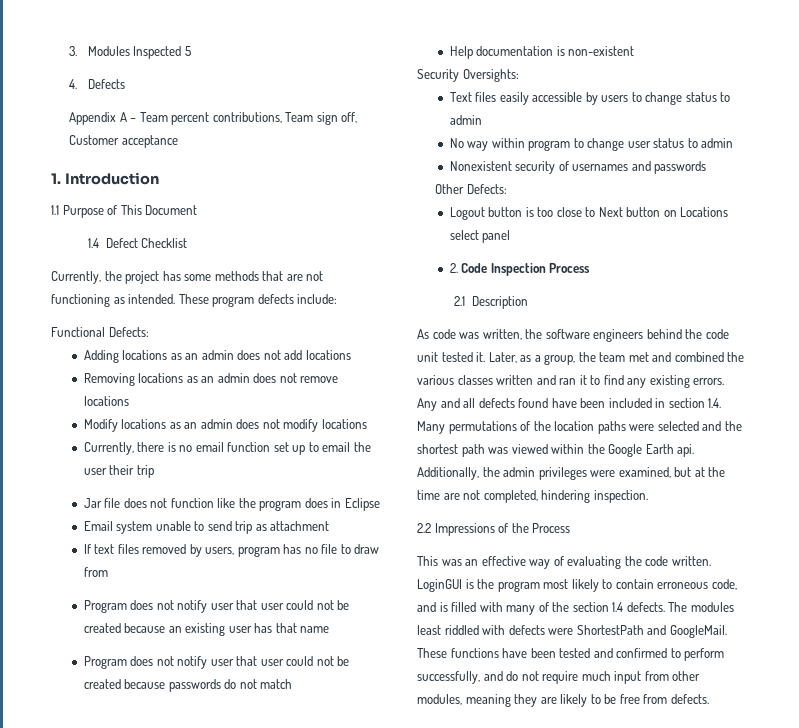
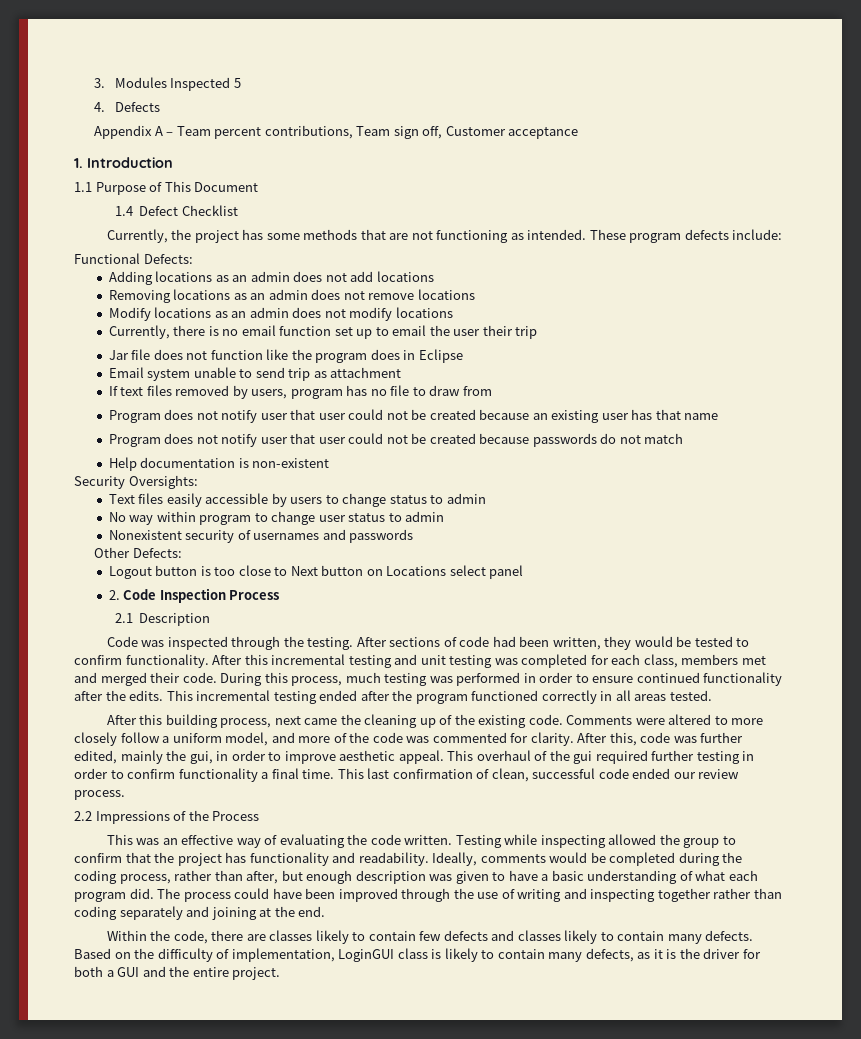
[417,329,729,342] [417,352,745,365] [417,375,725,388] [417,398,722,411] [417,421,742,434] [417,444,695,457] [417,467,726,480] [417,490,648,503] As code was written, the software engineers behind the code unit tested it. Later, as a group, the team met and combined the various classes written and ran it to find any existing errors. Any and all defects found have been included in section 1.4. Many permutations of the location paths were selected and the shortest path was viewed within the Google Earth api. Additionally, the admin privileges were examined, but at the time are not completed, hindering inspection. -> [106,636,750,650] [74,654,766,668] [74,672,783,686] [74,690,712,704] [106,714,764,728] [74,732,744,746] [74,750,755,764] [74,768,740,782] [74,790,125,800] Code was inspected through the testing. After sections of code had been written, they would be tested to confirm functionality. After this incremental testing and unit testing was completed for each class, members met and merged their code. During this process, much testing was performed in order to ensure continued functionality after the edits. This incremental testing ended after the program functioned correctly in all areas tested. // After this building process, next came the cleaning up of the existing code. Comments were altered to more closely follow a uniform model, and more of the code was commented for clarity. After this, code was further edited, mainly the gui, in order to improve aesthetic appeal. This overhaul of the gui required further testing in order to confirm functionality a final time. This last confirmation of clean, successful code ended our review process.
[417,579,737,592] [417,602,734,615] [417,625,727,638] [417,648,725,661] [417,671,701,684] [417,694,709,707] LoginGUI is the program most likely to contain erroneous code, and is filled with many of the section 1.4 defects. The modules least riddled with defects were ShortestPath and GoogleMail. These functions have been tested and confirmed to perform successfully, and do not require much input from other modules, meaning they are likely to be free from defects. -> [455,834,736,848] [74,852,743,866] [74,870,758,884] [74,888,782,902] [74,906,326,920] [106,930,754,944] [74,948,761,962] [74,966,281,980] Testing while inspecting allowed the group to confirm that the project has functionality and readability. Ideally, comments would be completed during the coding process, rather than after, but enough description was given to have a basic understanding of what each program did. The process could have been improved through the use of writing and inspecting together rather than coding separately and joining at the end. // Within the code, there are classes likely to contain few defects and classes likely to contain many defects. Based on the difficulty of implementation, LoginGUI class is likely to contain many defects, as it is the driver for both a GUI and the entire project.

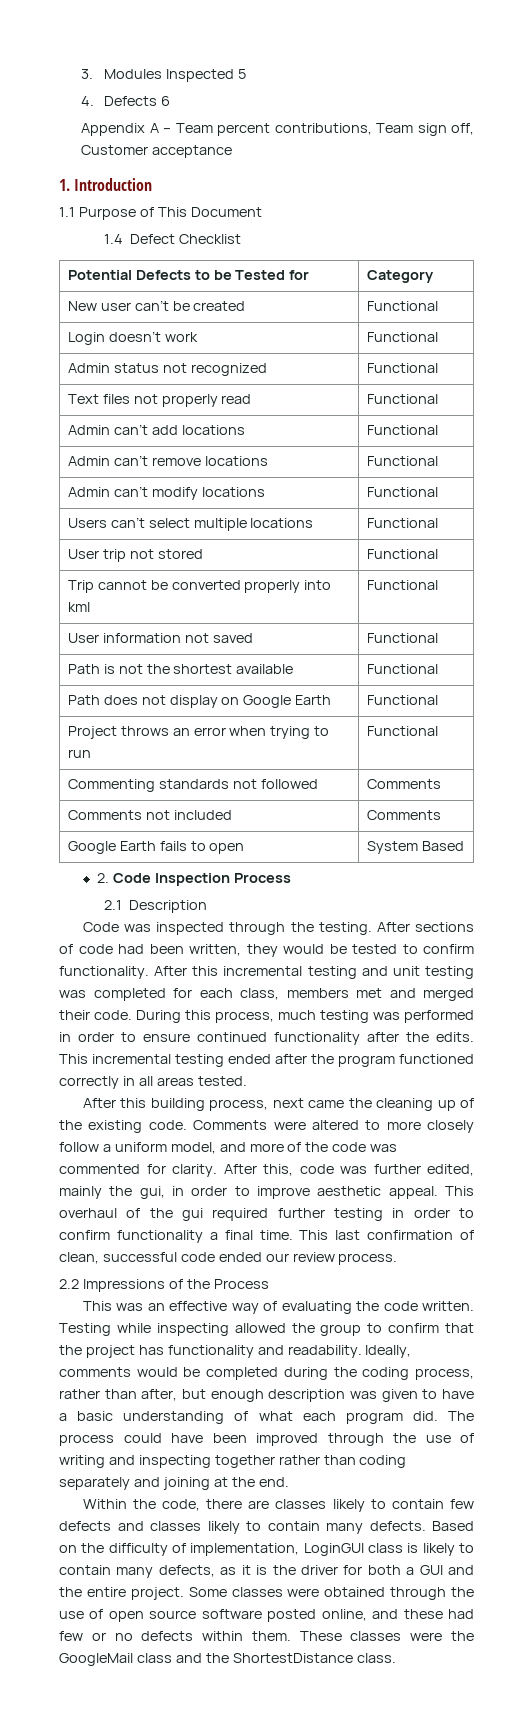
(160, 107) none -> [160,96,170,106] 6
[106,229,783,243] [74,253,193,264] [108,271,434,285] [108,289,475,303] [108,307,453,321] [108,325,538,339] [108,349,463,363] [108,367,402,381] [108,385,492,399] [108,409,719,423] [108,433,684,447] [108,457,330,471] [74,475,198,489] [108,493,486,507] [108,511,445,525] [108,529,414,543] [94,547,182,558] [108,565,524,579] // Currently, the project has some methods that are not functioning as intended. These program defects include: // Functional Defects: // Adding locations as an admin does not add locations // Removing locations as an admin does not remove locations // Modify locations as an admin does not modify locations // Currently, there is no email function set up to email the user their trip // Jar file does not function like the program does in Eclipse // Email system unable to send trip as attachment // If text files removed by users, program has no file to draw from // Program does not notify user that user could not be created because an existing user has that name // Program does not notify user that user could not be created because passwords do not match // Help documentation is non-existent // Security Oversights: // Text files easily accessible by users to change status to admin // No way within program to change user status to admin // Nonexistent security of usernames and passwords // Other Defects: // Logout button is too close to Next button on Locations select panel -> [67,270,310,280] [366,270,434,283] [67,300,246,311] [366,301,438,311] [67,331,198,345] [366,332,438,342] [67,363,267,376] [366,363,438,373] [67,394,252,407] [366,394,438,404] [67,424,245,435] [366,425,438,435] [67,455,268,466] [366,456,438,466] [67,486,265,500] [366,487,438,497] [67,517,314,531] [366,518,438,528] [67,549,203,562] [366,549,438,559] [67,580,332,593] [67,602,90,612] [366,580,438,590] [67,633,253,643] [366,633,438,643] [67,664,294,674] [366,664,438,674] [67,695,332,708] [366,695,438,705] [67,726,330,739] [67,749,91,758] [366,726,438,736] [67,779,318,792] [366,779,441,789] [67,810,232,820] [366,810,441,820] [67,841,245,854] [366,841,464,854] // Potential Defects to be Tested for | Category // New user can’t be created | Functional // Login doesn’t work | Functional // Admin status not recognized | Functional // Text files not properly read | Functional // Admin can’t add locations | Functional // Admin can’t remove locations | Functional // Admin can’t modify locations | Functional // Users can’t select multiple locations | Functional // User trip not stored | Functional // Trip cannot be converted properly into kml | Functional // User information not saved | Functional // Path is not the shortest available | Functional // Path does not display on Google Earth | Functional // Project throws an error when trying to run | Functional // Commenting standards not followed | Comments // Comments not included | Comments // Google Earth fails to open | System Based
(281, 973) none -> [188,1587,474,1600] [59,1609,475,1622] [59,1631,474,1641] [59,1653,396,1666] Some classes were obtained through the use of open source software posted online, and these had few or no defects within them. These classes were the GoogleMail class and the ShortestDistance class.

